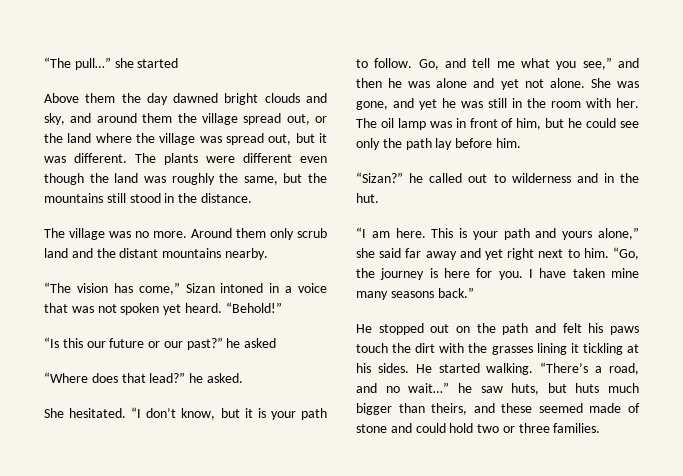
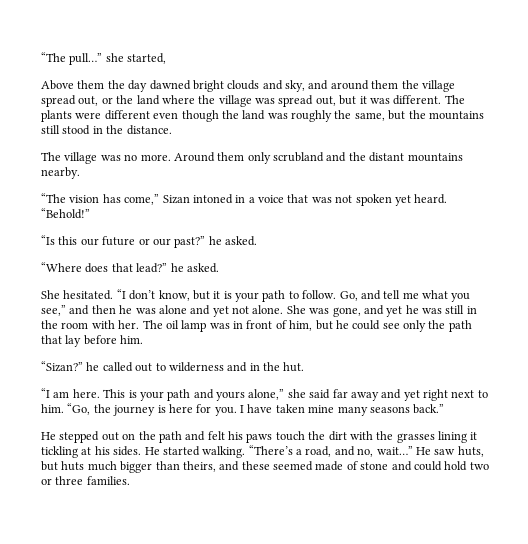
[137,58,179,68] started -> [127,53,167,64] started,
[297,228,327,238] [44,248,68,258] scrub land -> [273,152,324,162] scrubland
[244,338,277,348] asked -> [225,236,257,246] asked.
(432, 144) none -> [41,335,62,344] that
[378,323,424,335] stopped -> [59,431,100,443] stepped
[385,382,472,393] no wait…” he -> [357,446,431,457] no, wait…” He

